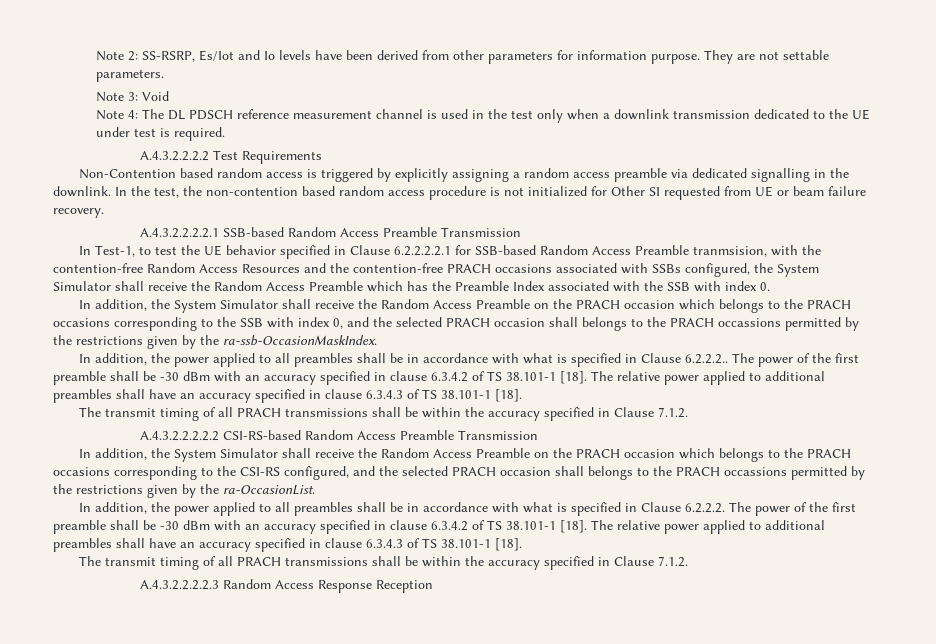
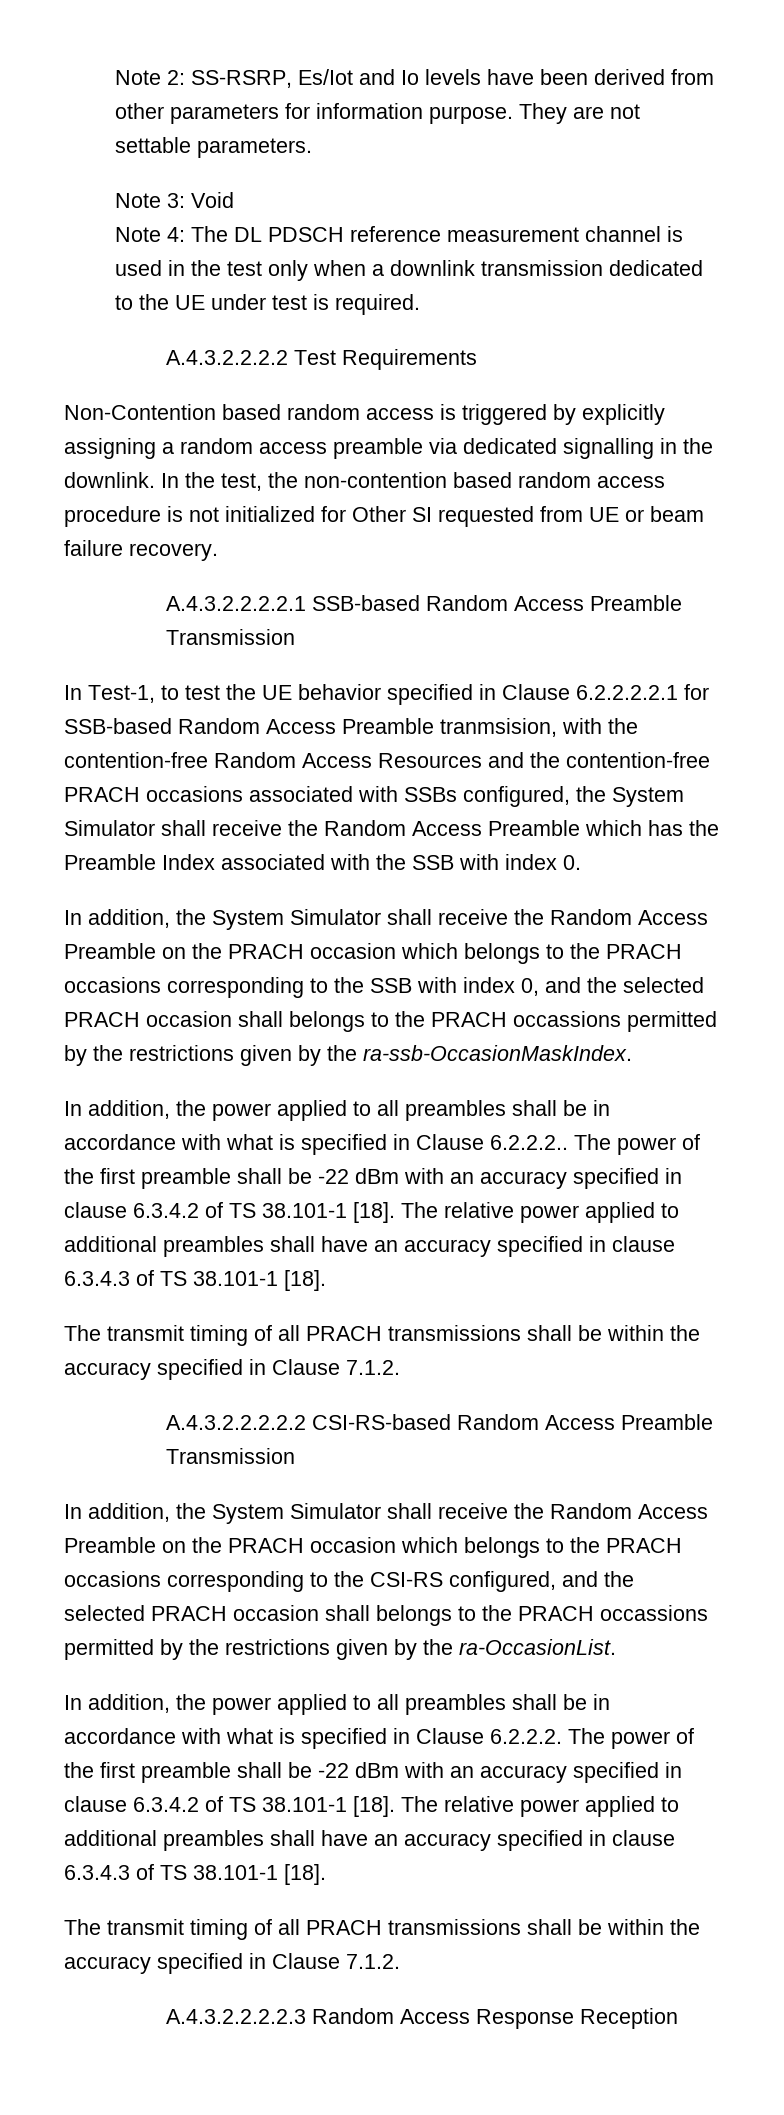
[160,372,179,381] -30 -> [318,1169,349,1184] -22
[160,521,179,530] -30 -> [318,1763,349,1778] -22

